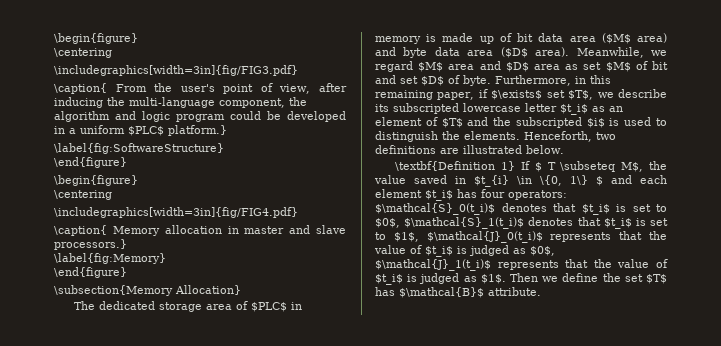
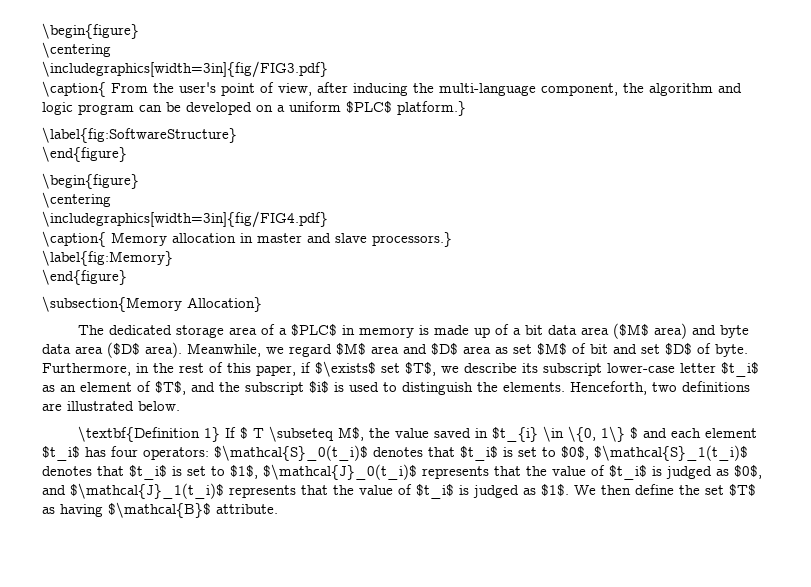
[230,111,261,120] could -> [139,105,162,112] can
[54,126,65,134] in -> [256,105,273,112] on
(249, 305) none -> [279,328,288,335] a
(512, 37) none -> [513,328,522,335] a
[590,75,611,84] [375,90,433,100] this remaining -> [153,362,251,373] the rest of this
[393,103,521,114] subscripted lowercase -> [543,363,675,376] subscript lower-case
[441,118,463,128] $T$ -> [155,381,186,395] $T$,
[515,117,582,128] subscripted -> [245,382,304,395] subscript
(555, 251) none -> [42,485,66,495] and
[510,273,559,282] Then we -> [574,485,631,495] We then
[375,287,395,296] has -> [42,504,103,517] as having

